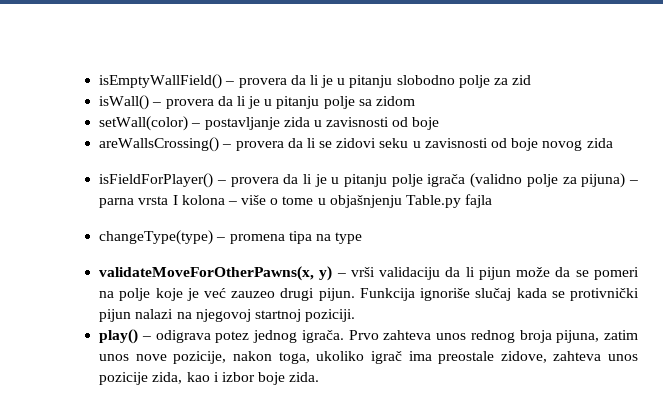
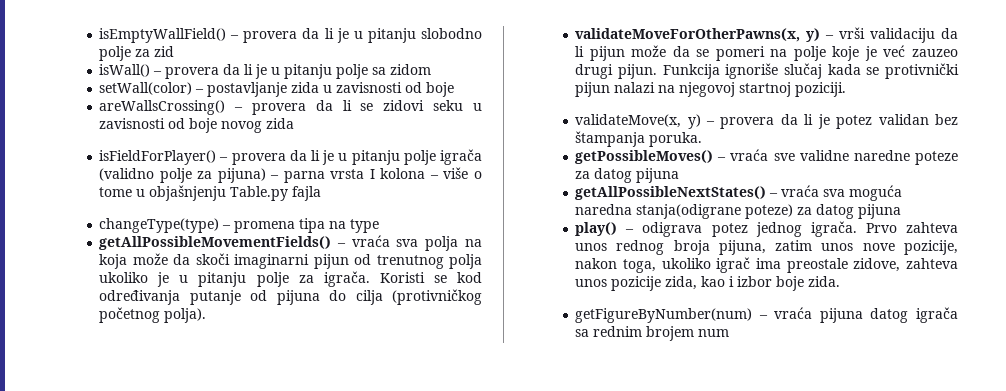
(363, 238) none -> [99,235,482,251] [99,253,483,269] [99,271,483,287] [99,289,482,305] [99,307,207,323] // getAllPossibleMovementFields() – vraća sva polja na koja može da skoči imaginarni pijun od trenutnog polja ukoliko je u pitanju polje za igrača. Koristi se kod određivanja putanje od pijuna do cilja (protivničkog početnog polja).
(356, 315) none -> [575,114,958,129] [575,131,703,147] [575,149,958,165] [575,168,680,183] [575,185,903,201] [575,204,902,219] // validateMove(x, y) – provera da li je potez validan bez štampanja poruka. // getPossibleMoves() – vraća sve validne naredne poteze za datog pijuna // getAllPossibleNextStates() – vraća sva moguća naredna stanja(odigrane poteze) za datog pijuna
(320, 377) none -> [575,307,958,323] [575,326,730,341] // getFigureByNumber(num) – vraća pijuna datog igrača sa rednim brojem num

